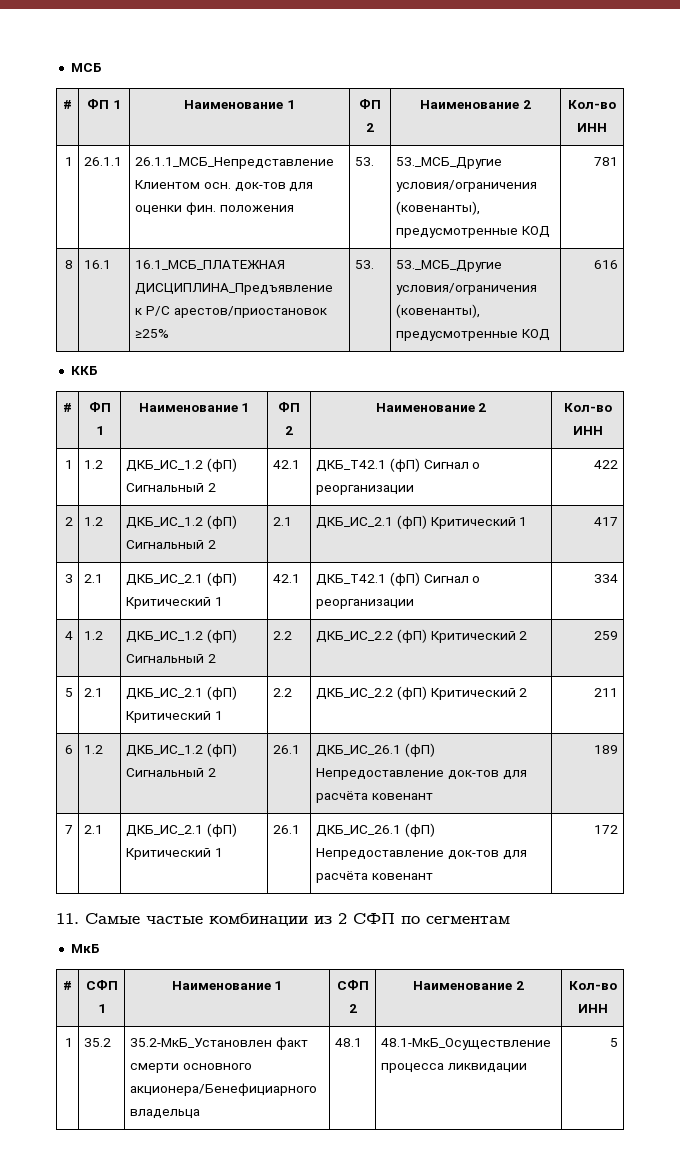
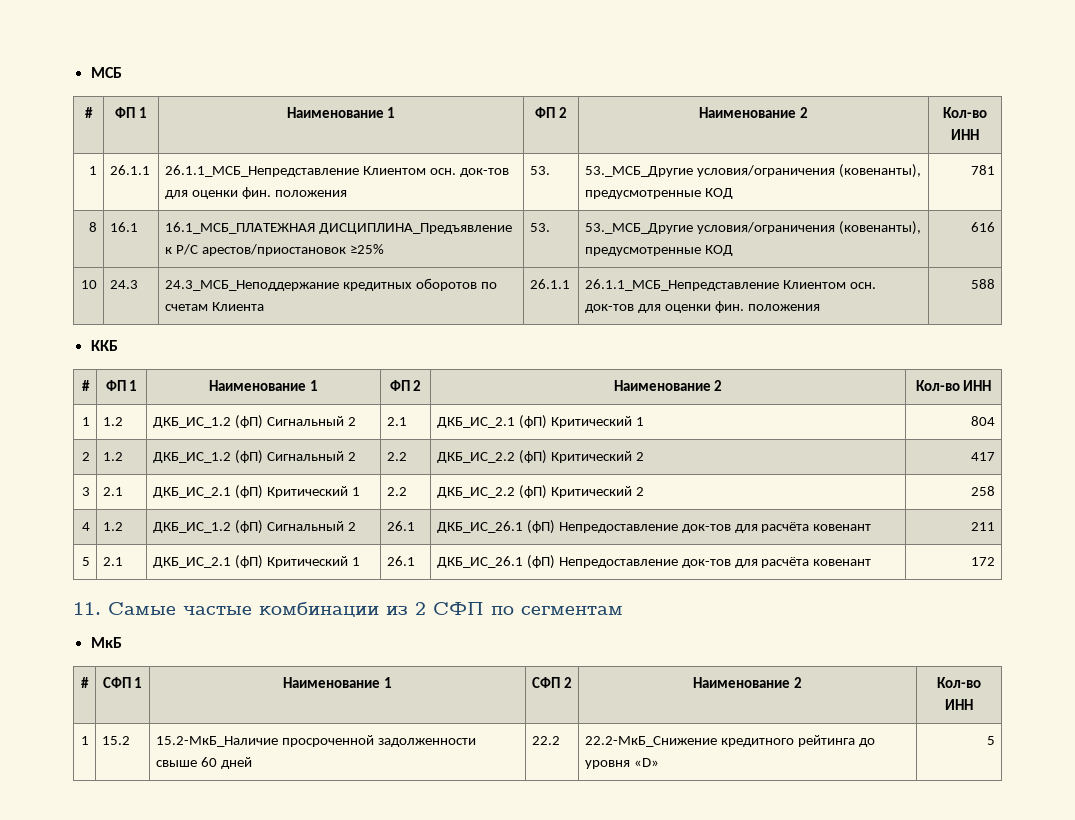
(618, 264) none -> [81,280,98,289] [109,280,138,289] [164,278,497,291] [164,302,264,311] [529,279,570,289] [584,279,876,291] [584,301,820,313] [971,279,996,289] // 10 | 24.3 | 24.3_МСБ_Неподдержание кредитных оборотов по счетам Клиента | 26.1.1 | 26.1.1_МСБ_Непредставление Клиентом осн. док-тов для оценки фин. положения | 588
[273,460,301,469] [316,458,481,472] [316,485,415,495] [593,460,618,469] [64,517,73,526] [84,517,104,526] [126,515,237,529] [126,540,216,549] [273,517,293,526] [316,515,528,529] [593,517,618,526] [64,574,73,583] [84,574,104,583] [126,572,237,586] [126,597,223,609] [273,574,301,583] [316,572,481,586] [316,599,415,609] [593,574,618,583] [64,631,73,640] | 42.1 | ДКБ_Т42.1 (фП) Сигнал о реорганизации | 422 // 2 | 1.2 | ДКБ_ИС_1.2 (фП) Сигнальный 2 | 2.1 | ДКБ_ИС_2.1 (фП) Критический 1 | 417 // 3 | 2.1 | ДКБ_ИС_2.1 (фП) Критический 1 | 42.1 | ДКБ_Т42.1 (фП) Сигнал о реорганизации | 334 // 4 -> [386,417,407,426] [436,415,644,429] [971,416,996,426] [82,452,91,461] | 2.1 | ДКБ_ИС_2.1 (фП) Критический 1 | 804 // 2
[593,631,618,640] [64,688,73,697] 259 // 5 -> [971,452,996,461] [82,487,91,496] 417 // 3
[593,688,618,697] [64,745,73,754] 211 // 6 -> [971,486,996,496] [82,522,91,531] 258 // 4
[593,745,618,754] [64,825,73,834] 189 // 7 -> [971,522,996,531] [82,557,91,566] 211 // 5
[84,1038,112,1047] [130,1037,308,1050] [130,1063,252,1073] [130,1083,318,1096] [130,1109,201,1119] [335,1038,363,1047] [381,1038,552,1050] [381,1063,527,1073] 35.2 | 35.2-МкБ_Установлен факт смерти основного акционера/Бенефициарного владельца | 48.1 | 48.1-МкБ_Осуществление процесса ликвидации -> [101,736,130,745] [155,735,476,747] [155,757,252,769] [531,736,560,745] [584,735,875,747] [584,758,659,769] 15.2 | 15.2-МкБ_Наличие просроченной задолженности свыше 60 дней | 22.2 | 22.2-МкБ_Снижение кредитного рейтинга до уровня «D»

